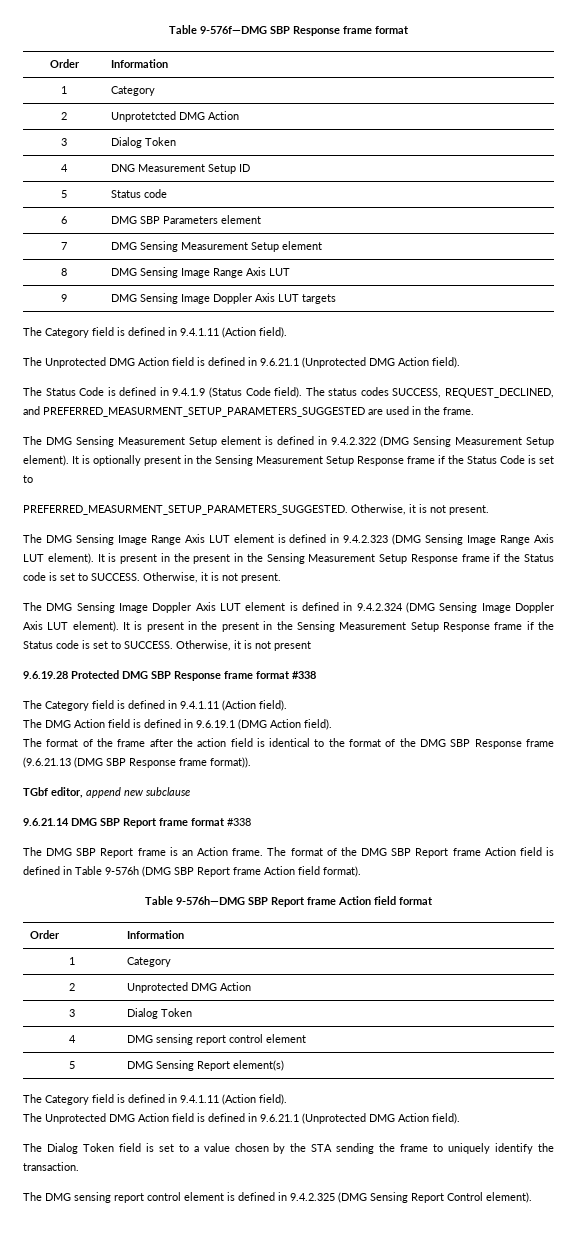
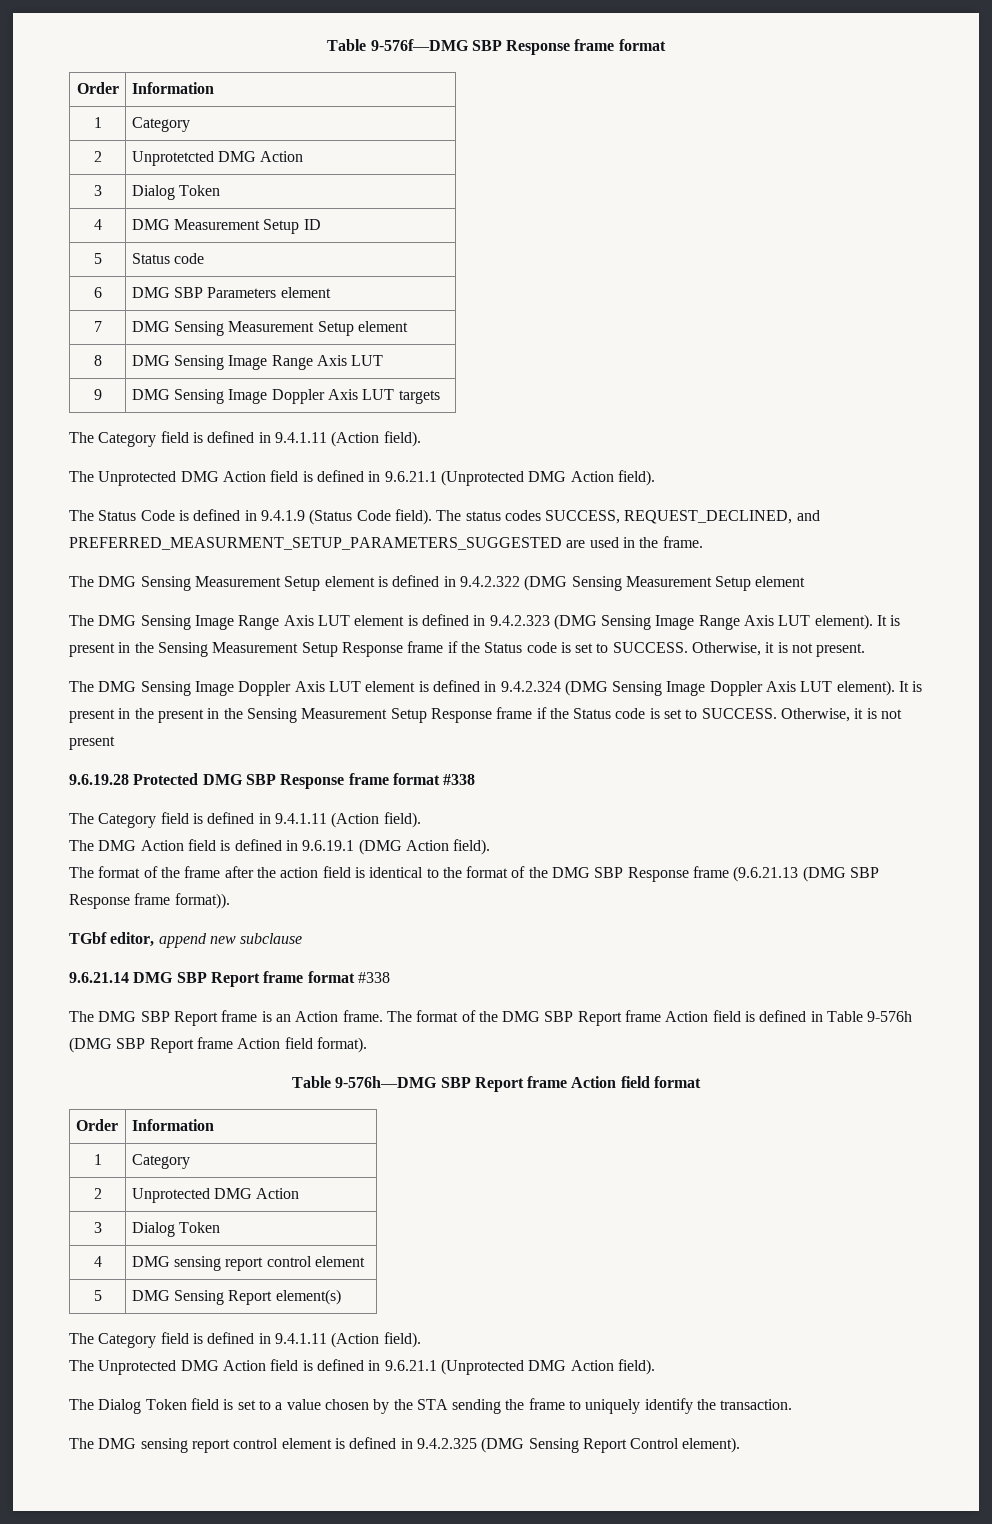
[111,164,136,172] DNG -> [131,219,170,230] DMG
[23,455,554,466] [23,475,33,483] [23,504,489,515] element). It is optionally present in the Sensing Measurement Setup Response frame if the Status Code is set to // PREFERRED_MEASURMENT_SETUP_PARAMETERS_SUGGESTED. Otherwise, it is not present. -> [755,576,806,587] element
[193,553,263,564] present in the -> (154, 647) none

